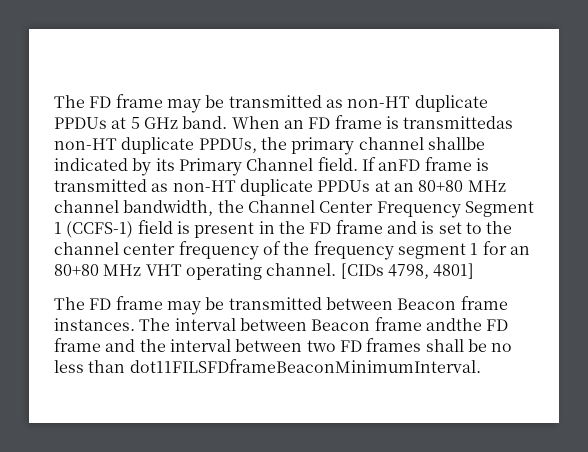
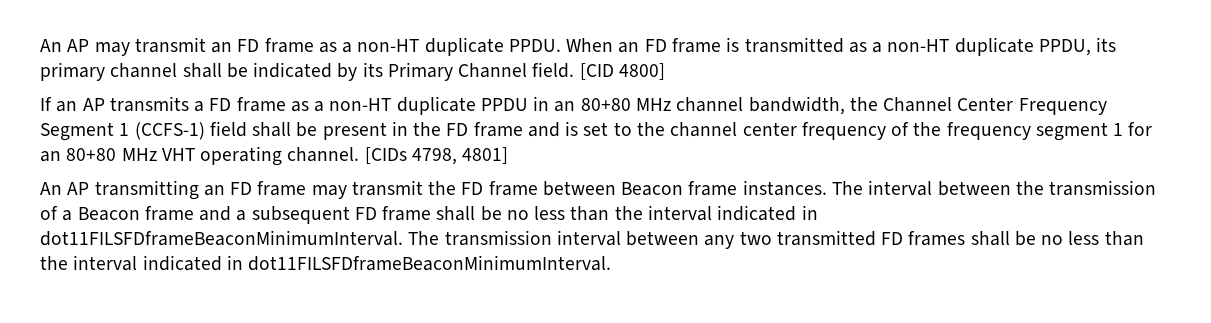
[54,94,488,113] [54,116,228,129] The FD frame may be transmitted as non-HT duplicate PPDUs at 5 GHz band. -> [40,37,561,56] An AP may transmit an FD frame as a non-HT duplicate PPDU.
[403,116,514,129] [54,137,485,155] transmittedas non-HT duplicate PPDUs, the primary channel shallbe -> [744,37,1117,56] [40,62,248,81] transmitted as a non-HT duplicate PPDU, its primary channel shall be
[361,157,489,171] [54,179,390,196] If anFD frame is transmitted as non-HT duplicate PPDUs at -> [579,63,665,80] [40,96,550,115] [CID 4800] // If an AP transmits a FD frame as a non-HT duplicate PPDU in
[176,221,190,234] is -> [252,122,318,137] shall be
[54,296,322,315] The FD frame may be transmitted -> [40,180,538,200] An AP transmitting an FD frame may transmit the FD frame
[311,317,509,331] [54,338,336,352] Beacon frame andthe FD frame and the interval between two -> [1015,180,1157,196] [40,205,818,224] [40,230,876,249] the transmission of a Beacon frame and a subsequent FD frame shall be no less than the interval indicated in dot11FILSFDframeBeaconMinimumInterval. The transmission interval between any two transmitted
(126, 366) none -> [40,255,243,271] the interval indicated in

